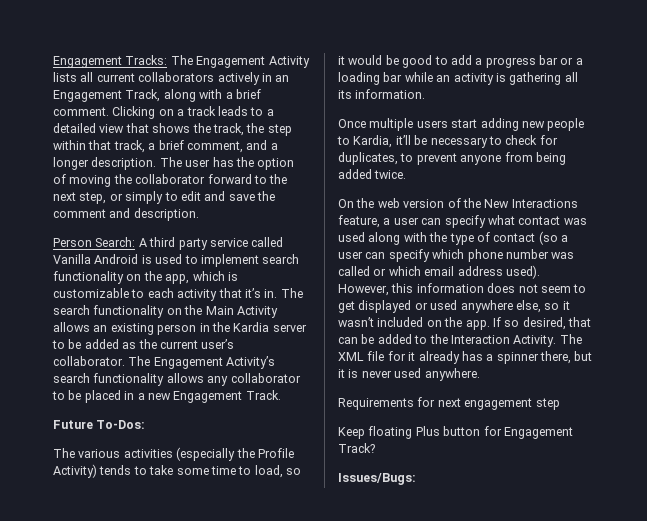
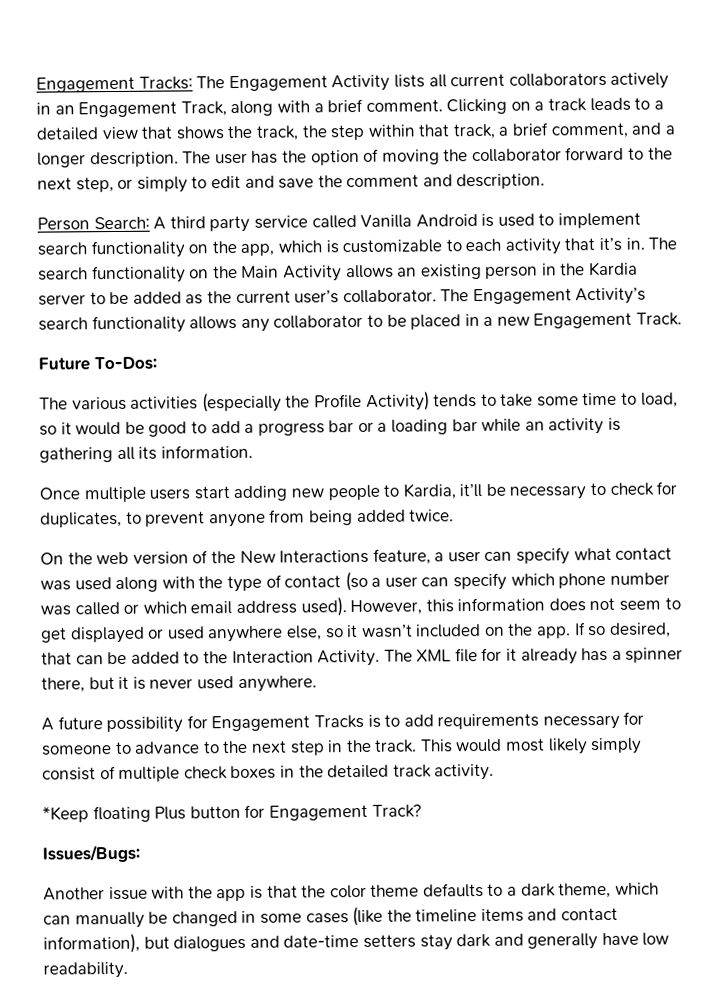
[338,397,560,410] [338,427,365,439] Requirements for next engagement step // Keep -> [41,711,645,734] [41,737,643,756] [42,763,495,782] [42,806,89,823] A future possibility for Engagement Tracks is to add requirements necessary for someone to advance to the next step in the track. This would most likely simply consist of multiple check boxes in the detailed track activity. // *Keep
(416, 479) none -> [43,882,659,902] [43,906,619,929] [43,932,670,954] [43,961,128,979] // Another issue with the app is that the color theme defaults to a dark theme, which can manually be changed in some cases (like the timeline items and contact information), but dialogues and date-time setters stay dark and generally have low readability.

